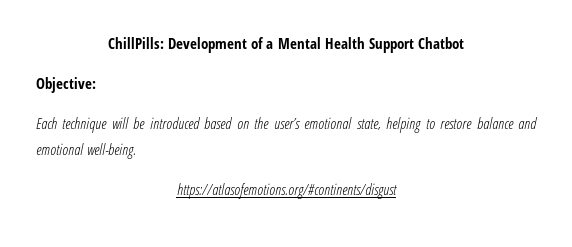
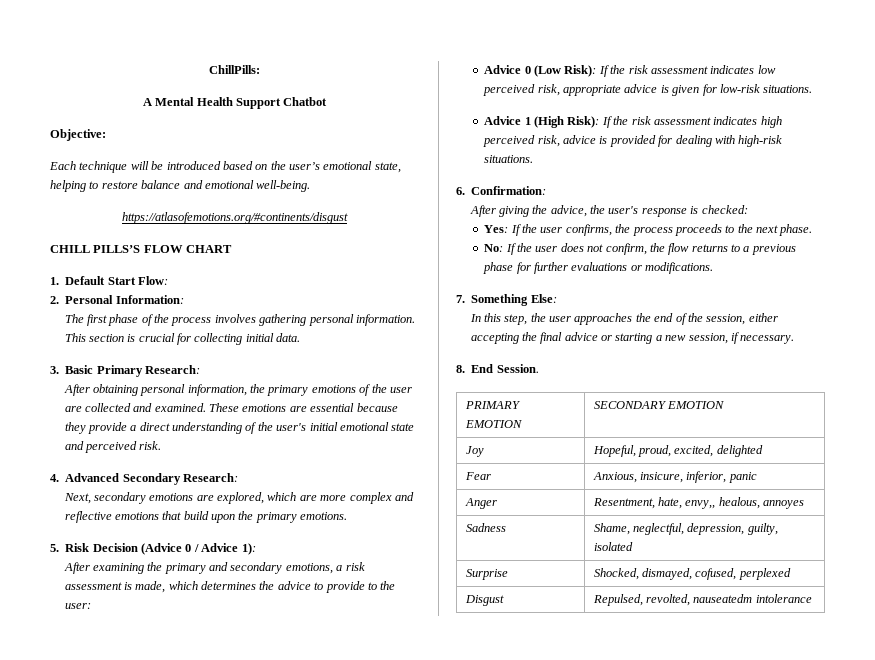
[168,37,274,53] Development of a -> [142,98,152,106] // A
(397, 191) none -> [50,245,233,253] [50,276,168,285] [50,295,184,304] [64,314,415,326] [64,333,301,345] [50,365,200,377] [63,384,412,396] [64,403,398,412] [64,422,415,434] [64,441,162,453] [50,473,238,485] [63,492,414,504] [64,511,348,523] [50,543,256,555] [63,562,365,574] [64,581,396,593] [64,603,91,609] [484,65,776,77] [483,84,813,96] [484,116,782,128] [483,135,783,147] [484,155,534,163] [456,186,547,195] [469,205,748,217] [484,224,813,236] [484,243,796,255] [483,262,714,274] [456,294,557,306] [469,313,778,325] [470,332,795,344] [456,364,539,373] [464,401,521,409] [464,420,522,428] [593,401,725,409] [465,446,484,457] [592,445,763,457] [464,472,491,480] [592,471,757,483] [464,498,497,509] [592,497,805,509] [465,523,506,532] [593,523,778,535] [593,542,633,551] [465,569,508,580] [593,568,791,580] [464,595,504,606] [592,594,812,606] // CHILL PILLS’S FLOW CHART // 1. Default Start Flow: // 2. Personal Information: // The first phase of the process involves gathering personal information. This section is crucial for collecting initial data. // 3. Basic Primary Research: // After obtaining personal information, the primary emotions of the user are collected and examined. These emotions are essential because they provide a direct understanding of the user's initial emotional state and perceived risk. // 4. Advanced Secondary Research: // Next, secondary emotions are explored, which are more complex and reflective emotions that build upon the primary emotions. // 5. Risk Decision (Advice 0 / Advice 1): // After examining the primary and secondary emotions, a risk assessment is made, which determines the advice to provide to the user: // Advice 0 (Low Risk): If the risk assessment indicates low perceived risk, appropriate advice is given for low-risk situations. // Advice 1 (High Risk): If the risk assessment indicates high perceived risk, advice is provided for dealing with high-risk situations. // 6. Confirmation: // After giving the advice, the user's response is checked: // Yes: If the user confirms, the process proceeds to the next phase. // No: If the user does not confirm, the flow returns to a previous phase for further evaluations or modifications. // 7. Something Else: // In this step, the user approaches the end of the session, either accepting the final advice or starting a new session, if necessary. // 8. End Session. // PRIMARY EMOTION | SECONDARY EMOTION // Joy | Hopeful, proud, excited, delighted // Fear | Anxious, insicure, inferior, panic // Anger | Resentment, hate, envy,, healous, annoyes // Sadness | Shame, neglectful, depression, guilty, isolated // Surprise | Shocked, dismayed, cofused, perplexed // Disgust | Repulsed, revolted, nauseatedm intolerance

